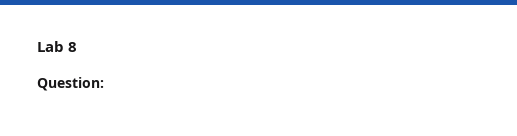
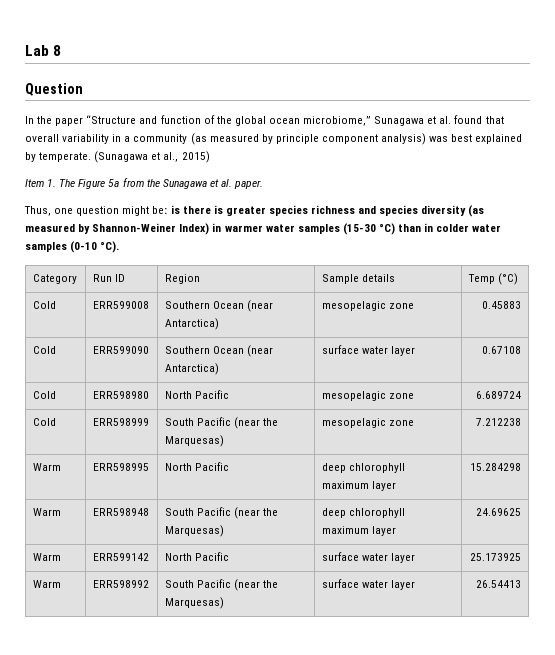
[37,77,104,91] Question: -> [25,83,83,96] [25,115,504,126] [25,133,523,145] [25,151,210,163] [25,178,264,189] [24,205,485,217] [25,223,502,235] [25,241,120,253] [32,274,77,284] [92,274,125,282] [164,274,200,284] [321,274,395,284] [467,273,518,285] [32,301,56,309] [92,301,149,309] [164,300,273,312] [164,318,219,330] [321,301,414,311] [482,301,522,309] [32,346,56,354] [92,346,149,354] [164,345,273,357] [164,363,219,375] [321,345,415,356] [482,346,522,354] [32,391,56,399] [92,391,149,399] [164,390,229,399] [321,391,414,401] [476,391,522,399] [32,418,56,426] [92,418,149,426] [164,417,279,429] [164,435,224,447] [321,418,414,428] [476,418,522,426] [32,463,61,471] [92,463,149,471] [164,462,229,471] [321,463,405,473] [321,481,396,491] [470,463,522,471] [32,508,61,516] [92,508,149,516] [164,507,279,519] [164,525,224,537] [321,508,405,518] [321,526,396,536] [476,508,522,516] [32,553,61,561] [92,553,149,561] [164,552,229,561] [321,552,415,563] [470,553,522,561] [32,580,61,588] [92,580,149,588] [164,579,279,591] [164,597,224,609] [321,579,415,590] [476,580,522,588] Question // In the paper “Structure and function of the global ocean microbiome,” Sunagawa et al. found that overall variability in a community (as measured by principle component analysis) was best explained by temperate. (Sunagawa et al., 2015) // Item 1. The Figure 5a from the Sunagawa et al. paper. // Thus, one question might be: is there is greater species richness and species diversity (as measured by Shannon-Weiner Index) in warmer water samples (15-30 °C) than in colder water samples (0-10 °C). // Category | Run ID | Region | Sample details | Temp (°C) // Cold | ERR599008 | Southern Ocean (near Antarctica) | mesopelagic zone | 0.45883 // Cold | ERR599090 | Southern Ocean (near Antarctica) | surface water layer | 0.67108 // Cold | ERR598980 | North Pacific | mesopelagic zone | 6.689724 // Cold | ERR598999 | South Pacific (near the Marquesas) | mesopelagic zone | 7.212238 // Warm | ERR598995 | North Pacific | deep chlorophyll maximum layer | 15.284298 // Warm | ERR598948 | South Pacific (near the Marquesas) | deep chlorophyll maximum layer | 24.69625 // Warm | ERR599142 | North Pacific | surface water layer | 25.173925 // Warm | ERR598992 | South Pacific (near the Marquesas) | surface water layer | 26.54413

